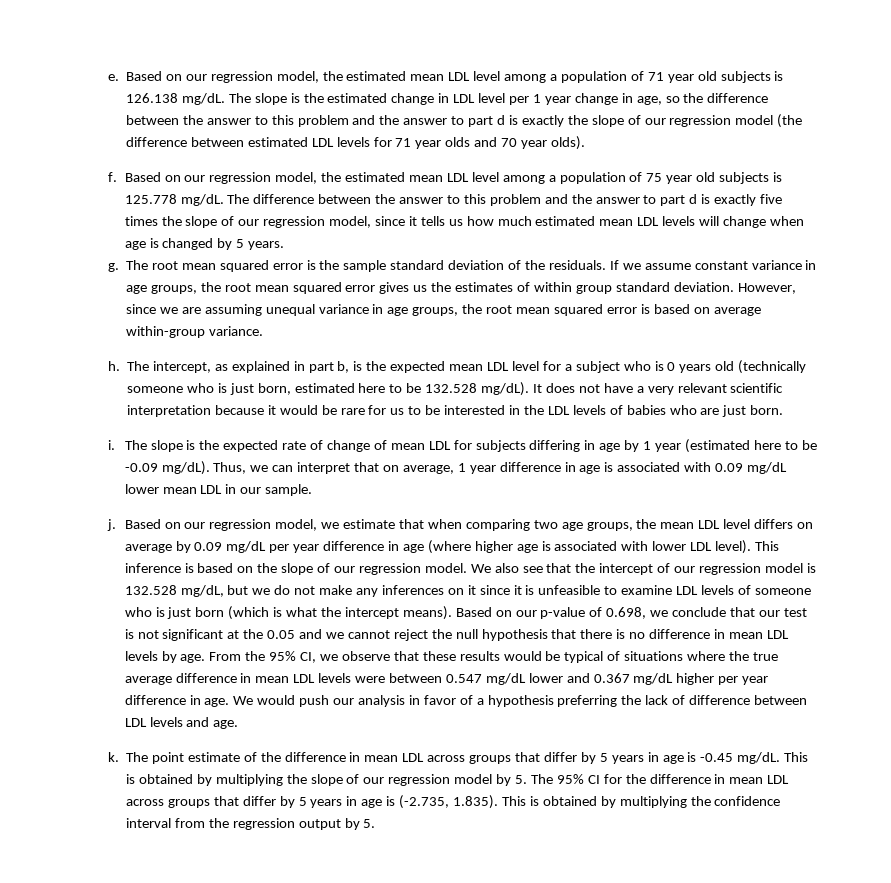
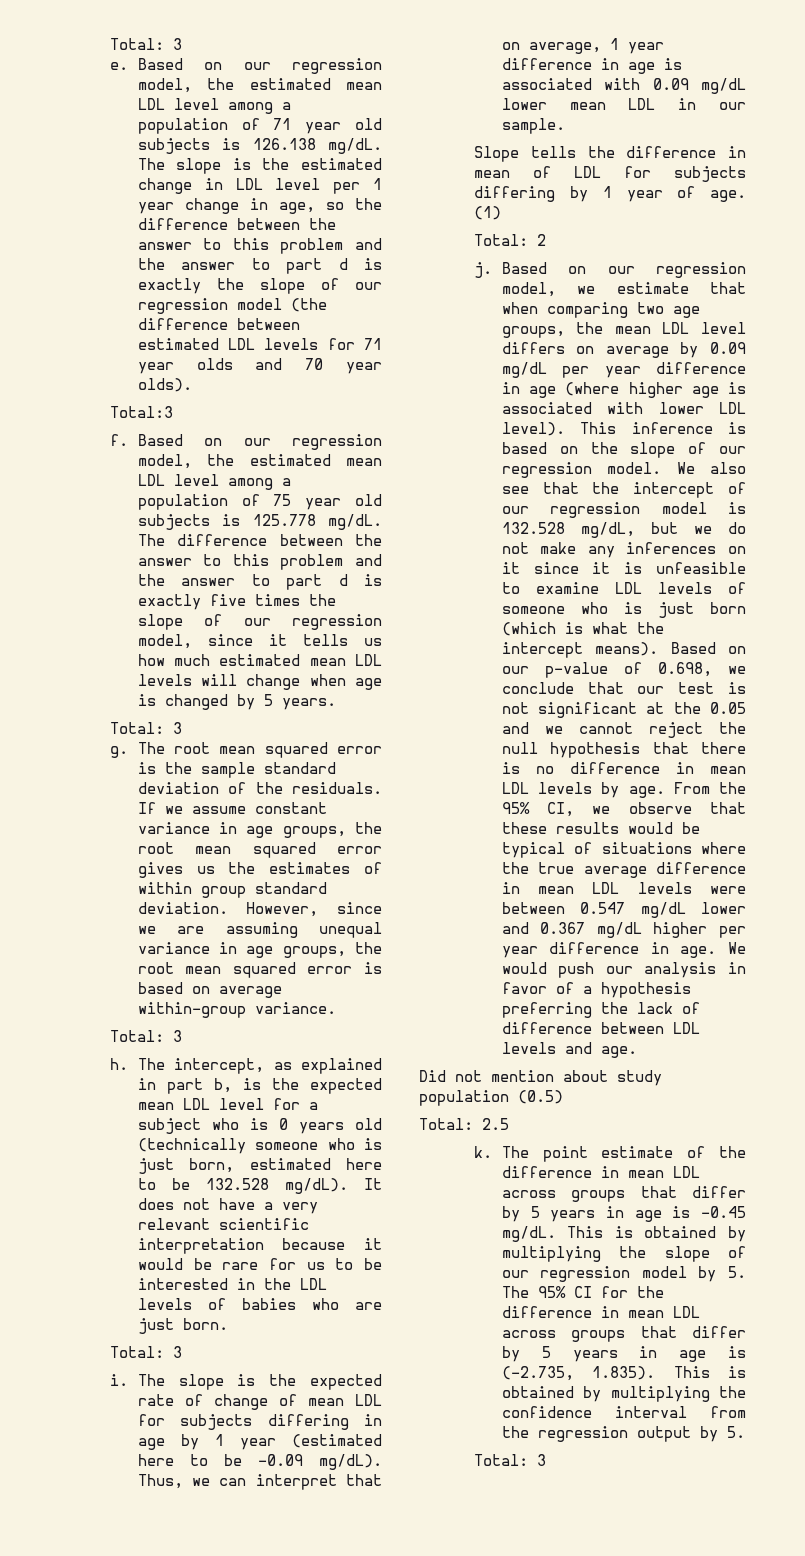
(107, 77) none -> [110,38,183,50] Total: 3 //
(585, 143) none -> [110,406,174,418] // Total:3
(285, 245) none -> [110,722,183,734] // Total: 3
(263, 331) none -> [110,1030,183,1042] // Total: 3
(784, 410) none -> [110,1346,183,1358] // Total: 3
(313, 490) none -> [474,146,746,162] [474,166,746,182] [474,186,746,202] [474,206,502,220] [474,234,547,246] // Slope tells the difference in mean of LDL for subjects differing by 1 year of age. (1) // Total: 2
(239, 724) none -> [419,1070,662,1086] [419,1090,563,1106] [419,1118,509,1130] // Did not mention about study population (0.5) // Total: 2.5
(376, 823) none -> [474,1454,547,1466] // Total: 3

